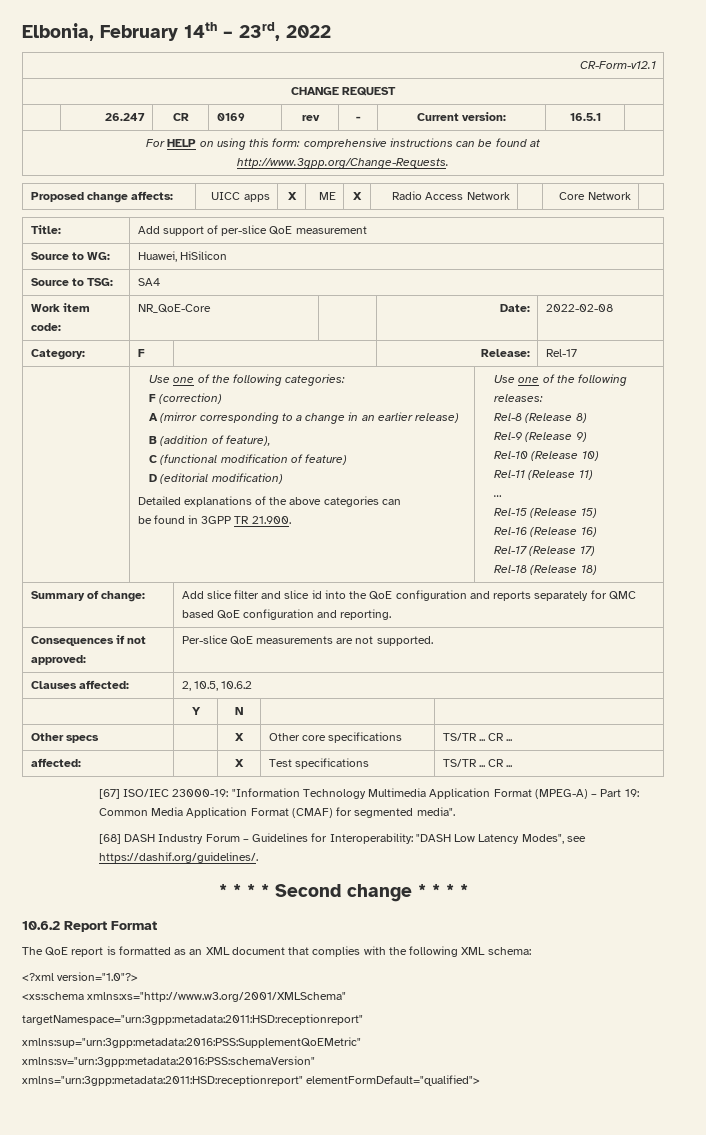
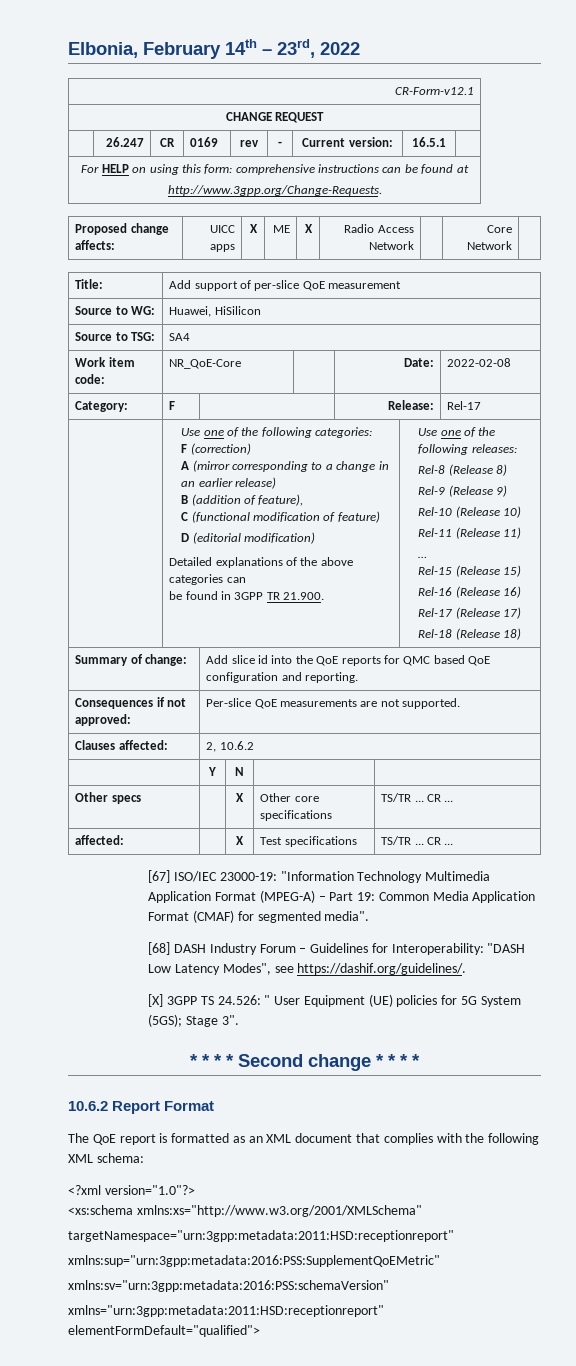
[233,590,310,599] filter and slice -> (255, 659) none
[395,590,589,601] configuration and reports separately -> [341,656,381,666] reports
[193,681,218,691] 10.5, -> (217, 747) none
(258, 857) none -> [148,994,521,1007] [148,1014,239,1027] // [X] 3GPP TS 24.526: " User Equipment (UE) policies for 5G System (5GS); Stage 3".

